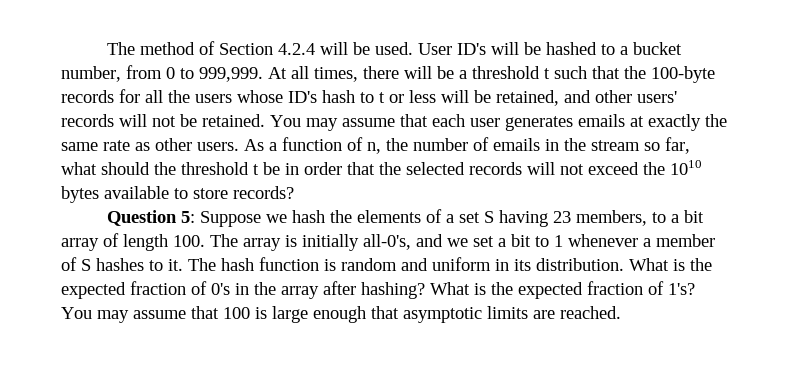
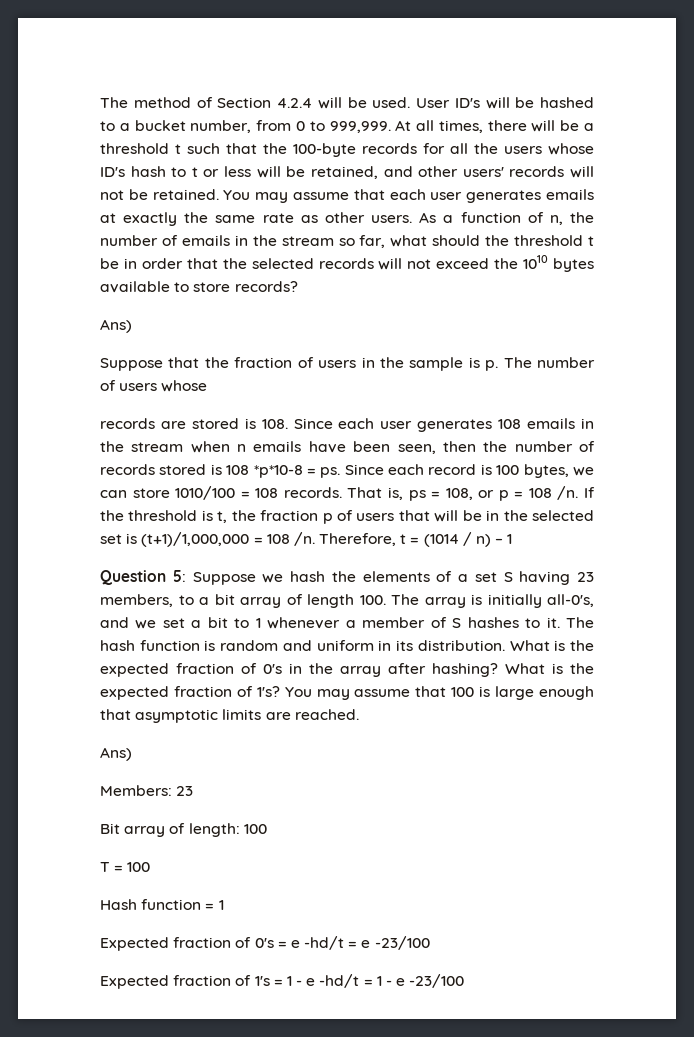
(294, 192) none -> [100,319,132,333] [100,357,596,371] [100,380,208,392] [100,418,595,432] [100,441,596,454] [100,464,594,478] [100,486,595,501] [100,510,594,524] [100,532,513,547] // Ans) // Suppose that the fraction of users in the sample is p. The number of users whose // records are stored is 108. Since each user generates 108 emails in the stream when n emails have been seen, then the number of records stored is 108 *p*10-8 = ps. Since each record is 100 bytes, we can store 1010/100 = 108 records. That is, ps = 108, or p = 108 /n. If the threshold is t, the fraction p of users that will be in the selected set is (t+1)/1,000,000 = 108 /n. Therefore, t = (1014 / n) – 1
(621, 312) none -> [100,747,132,761] [100,785,194,796] [100,823,267,837] [100,862,151,872] [100,899,224,910] [100,936,430,951] [100,974,465,989] // Ans) // Members: 23 // Bit array of length: 100 // T = 100 // Hash function = 1 // Expected fraction of 0's = e -hd/t = e -23/100 // Expected fraction of 1's = 1 - e -hd/t = 1 - e -23/100

